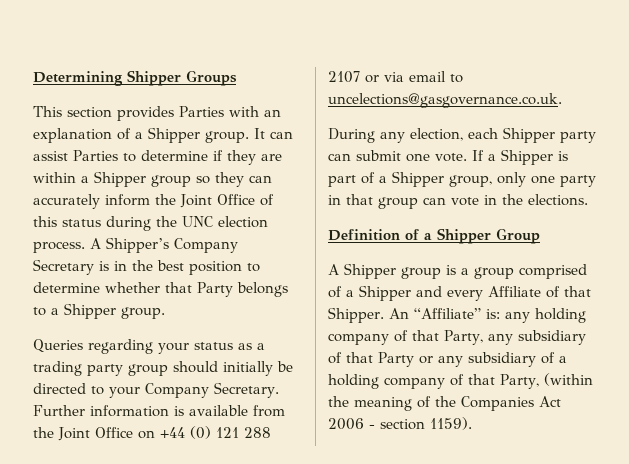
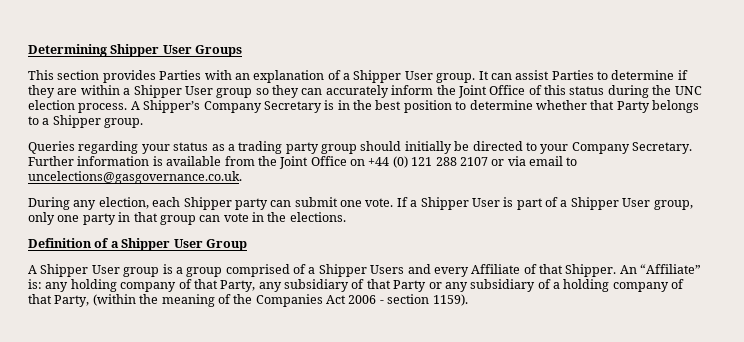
(181, 78) none -> [162,45,192,54] User
(200, 135) none -> [404,71,433,80] User
(146, 179) none -> [184,86,213,95] User
(553, 157) none -> [471,198,500,207] User
(444, 179) none -> [622,198,651,207] User
(491, 236) none -> [173,239,203,248] User
(396, 271) none -> [91,265,120,274] User
(411, 293) none -> [370,265,405,274] Users

